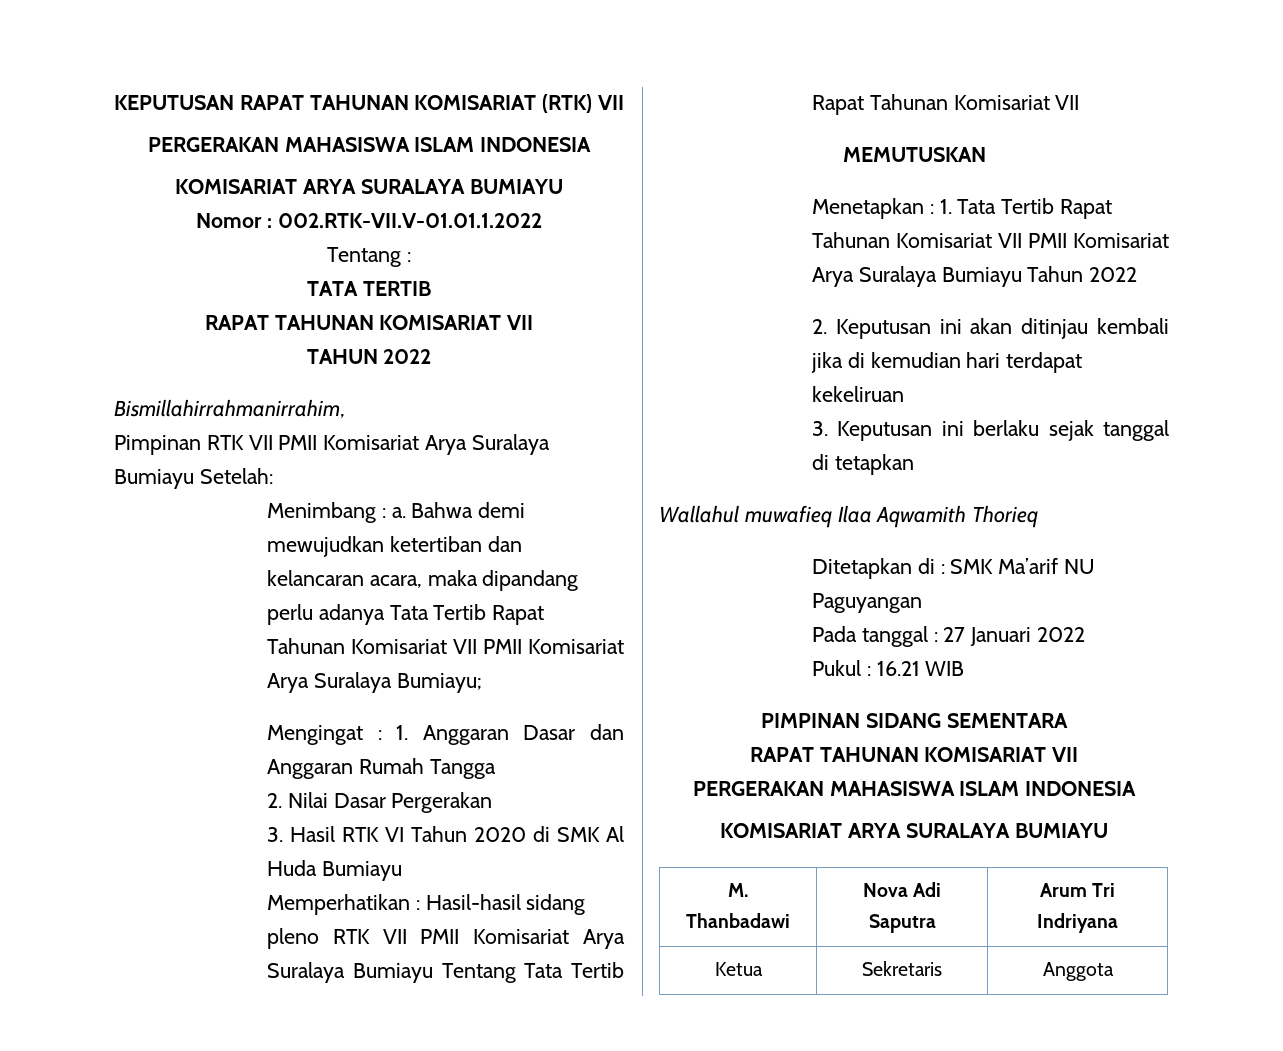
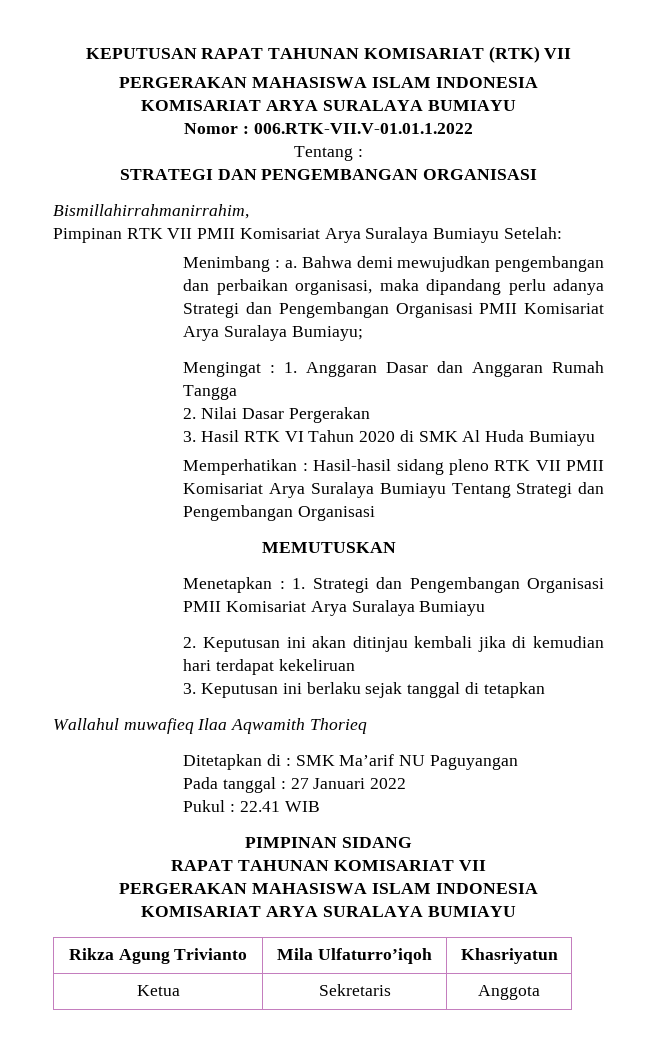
[277,213,542,228] 002.RTK-VII.V-01.01.1.2022 -> [253,123,473,134] 006.RTK-VII.V-01.01.1.2022
[307,281,431,296] [204,315,534,330] [306,349,432,364] TATA TERTIB // RAPAT TAHUNAN KOMISARIAT VII // TAHUN 2022 -> [119,169,538,180] STRATEGI DAN PENGEMBANGAN ORGANISASI
[389,536,522,552] [267,570,579,591] [267,604,545,625] [267,638,477,654] ketertiban dan kelancaran acara, maka dipandang perlu adanya Tata Tertib Rapat Tahunan Komisariat VII -> [494,256,604,272] [183,279,604,295] [183,302,473,318] pengembangan dan perbaikan organisasi, maka dipandang perlu adanya Strategi dan Pengembangan Organisasi
[524,962,624,978] [812,94,1080,115] [842,147,986,162] [812,198,1113,219] [812,232,1170,248] [812,266,1138,287] Tata Tertib Rapat Tahunan Komisariat VII // MEMUTUSKAN // Menetapkan : 1. Tata Tertib Rapat Tahunan Komisariat VII PMII Komisariat Arya Suralaya Bumiayu Tahun 2022 -> [516,482,604,498] [183,505,376,521] [261,542,396,553] [183,577,604,593] [183,600,486,616] Strategi dan Pengembangan Organisasi // MEMUTUSKAN // Menetapkan : 1. Strategi dan Pengembangan Organisasi PMII Komisariat Arya Suralaya Bumiayu
[876,661,920,676] 16.21 -> [239,801,280,812] 22.41
[946,713,1068,728] SEMENTARA -> (412, 842) none
[727,883,749,897] [686,913,790,928] [862,882,942,897] [868,914,936,933] [1039,883,1116,897] [1037,913,1118,933] M. Thanbadawi | Nova Adi Saputra | Arum Tri Indriyana -> [68,948,248,964] [277,948,432,964] [460,948,558,964] Rikza Agung Trivianto | Mila Ulfaturro’iqoh | Khasriyatun

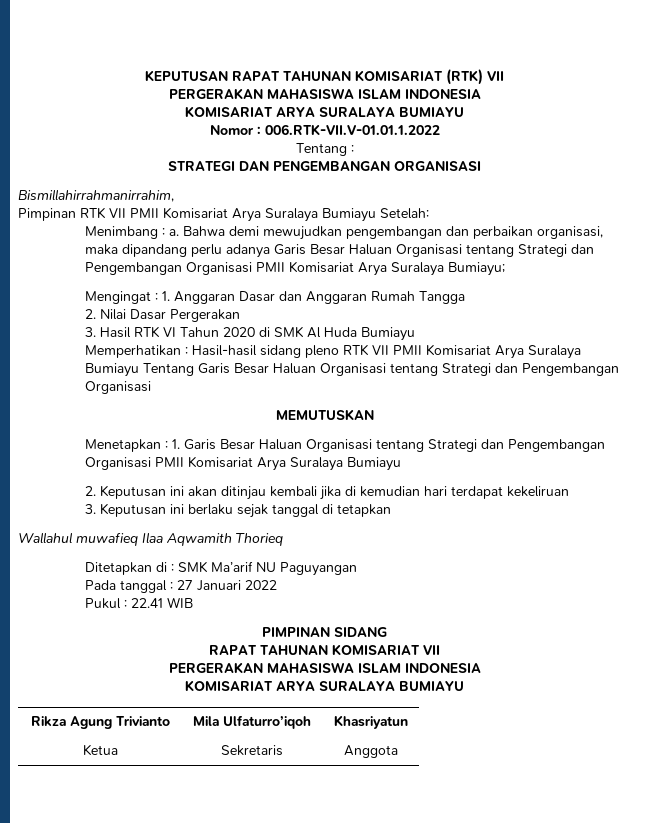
(604, 287) none -> [273,244,514,257] Garis Besar Haluan Organisasi tentang
(511, 490) none -> [197,363,438,376] Garis Besar Haluan Organisasi tentang
(306, 583) none -> [183,439,424,452] Garis Besar Haluan Organisasi tentang

